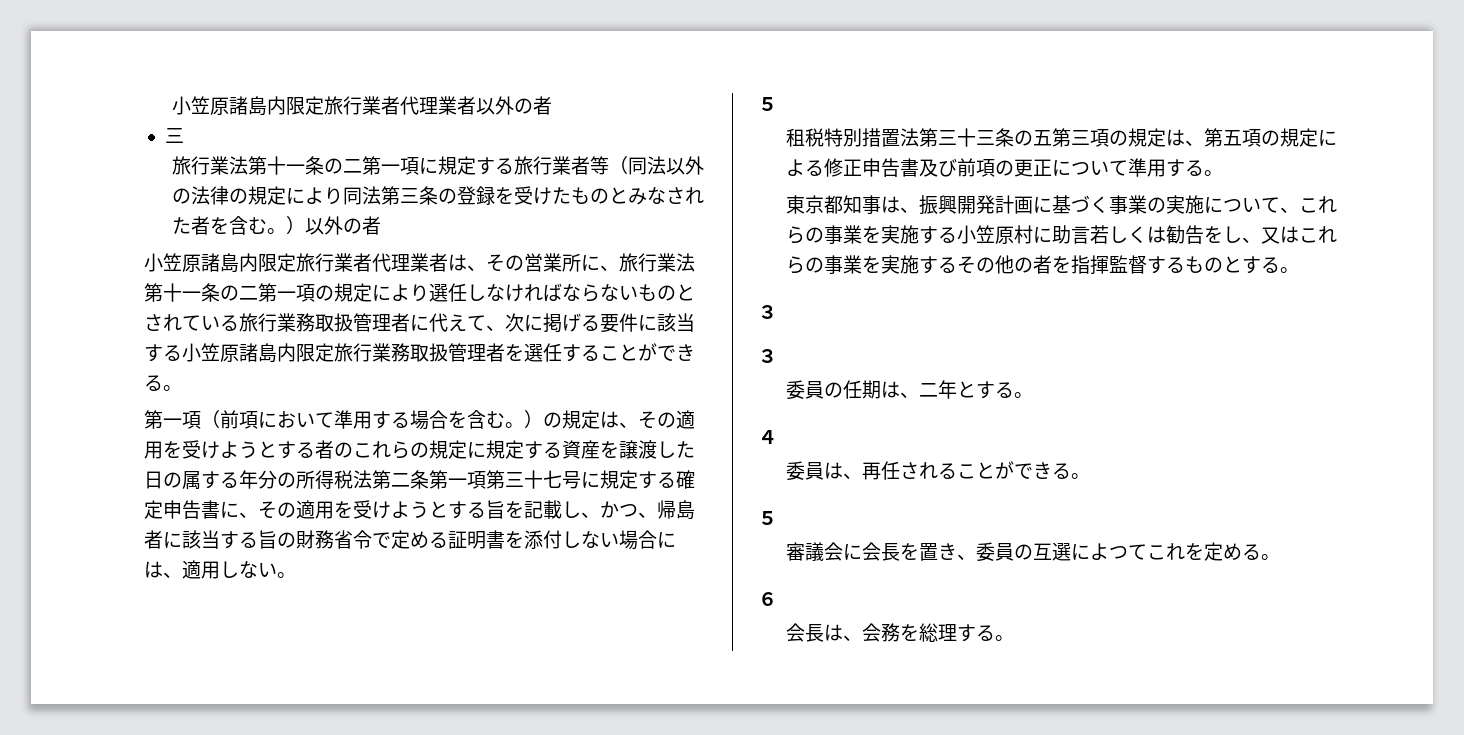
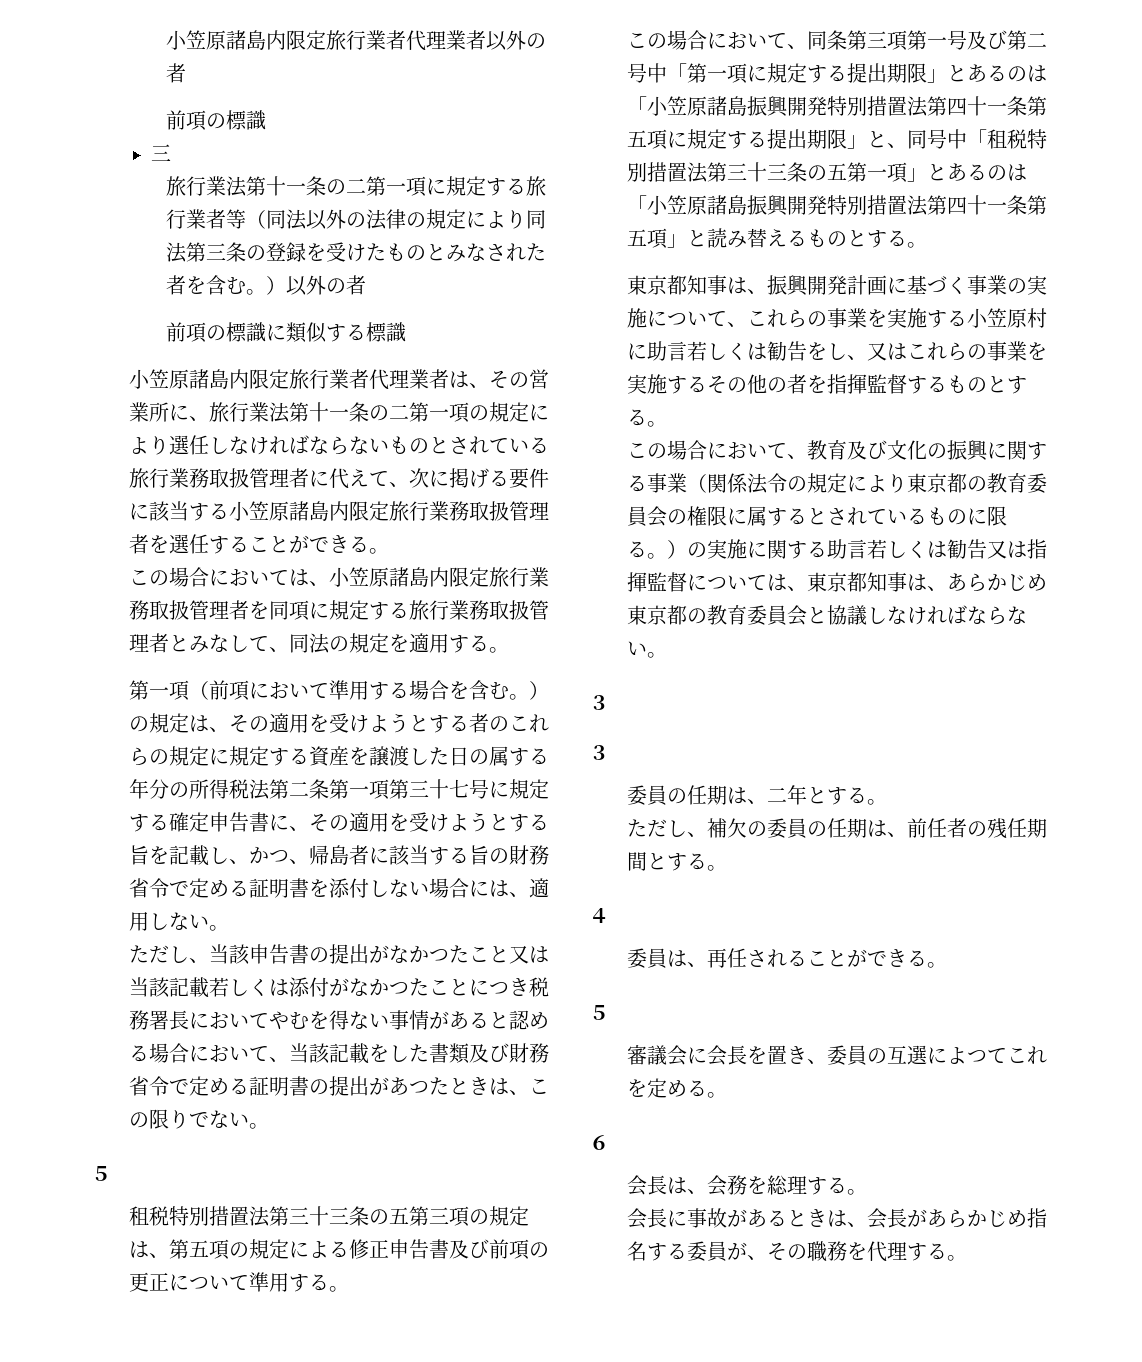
(553, 105) none -> [166,110,267,131] // 前項の標識
(382, 225) none -> [166,322,407,343] // 前項の標識に類似する標識
(183, 388) none -> [128,567,549,587] [128,600,549,621] [128,633,509,654] // この場合においては、小笠原諸島内限定旅行業務取扱管理者を同項に規定する旅行業務取扱管理者とみなして、同法の規定を適用する。
(297, 575) none -> [128,944,549,965] [128,977,549,998] [128,1010,549,1030] [128,1043,549,1064] [128,1076,549,1096] [128,1109,269,1129] // ただし、当該申告書の提出がなかつたこと又は当該記載若しくは添付がなかつたことにつき税務署長においてやむを得ない事情があると認める場合において、当該記載をした書類及び財務省令で定める証明書の提出があつたときは、この限りでない。
(1224, 173) none -> [626,30,1047,51] [626,63,1047,84] [626,96,1047,117] [626,129,1047,150] [626,162,1027,183] [626,195,1047,216] [626,228,927,249] // この場合において、同条第三項第一号及び第二号中「第一項に規定する提出期限」とあるのは「小笠原諸島振興開発特別措置法第四十一条第五項に規定する提出期限」と、同号中「租税特別措置法第三十三条の五第一項」とあるのは「小笠原諸島振興開発特別措置法第四十一条第五項」と読み替えるものとする。
(1300, 270) none -> [626,440,1047,461] [626,473,1047,494] [626,506,1007,527] [626,539,1047,559] [626,572,1047,592] [626,605,1027,626] [626,641,667,658] // この場合において、教育及び文化の振興に関する事業（関係法令の規定により東京都の教育委員会の権限に属するとされているものに限る。）の実施に関する助言若しくは勧告又は指揮監督については、東京都知事は、あらかじめ東京都の教育委員会と協議しなければならない。
(1034, 395) none -> [626,818,1047,839] [626,852,727,871] // ただし、補欠の委員の任期は、前任者の残任期間とする。
(1015, 638) none -> [626,1208,1047,1229] [626,1241,967,1262] // 会長に事故があるときは、会長があらかじめ指名する委員が、その職務を代理する。

